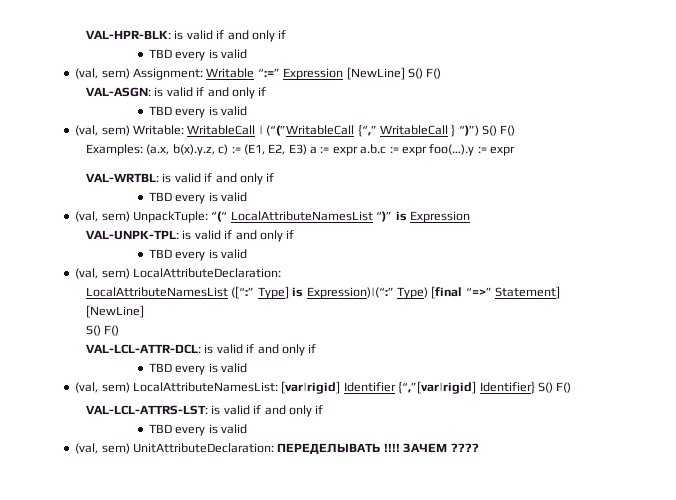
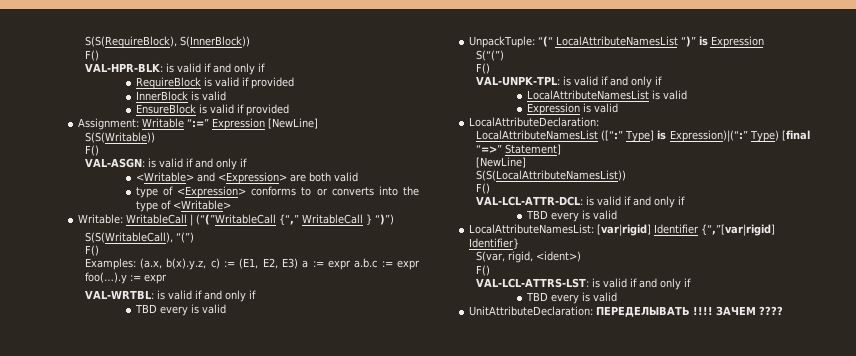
(86, 34) none -> [84,36,250,48] [84,50,99,61] S(S(RequireBlock), S(InnerBlock)) // F() //
[148,49,248,61] [75,68,130,79] TBD every is valid // (val, sem) -> [135,77,294,89] [135,91,226,101] [135,104,289,116] RequireBlock is valid if provided // InnerBlock is valid // EnsureBlock is valid if provided //
[407,68,423,79] S() -> [84,132,155,143] // S(S(Writable)) //
[148,106,248,118] [75,125,130,136] TBD every is valid // (val, sem) -> [135,172,358,184] [135,186,420,198] [135,200,231,212] <Writable> and <Expression> are both valid // type of <Expression> conforms to or converts into the type of <Writable> //
[482,125,498,136] S() -> [84,232,194,243] // S(S(WritableCall), “(”) //
[75,211,130,222] (val, sem) -> (226, 309) none
(470, 217) none -> [475,50,504,61] [475,63,490,74] // S(“(”) // F()
[148,249,248,261] [75,268,130,279] TBD every is valid // (val, sem) -> [526,90,687,100] [526,103,618,115] LocalAttributeNamesList is valid // Expression is valid //
[86,325,102,336] S() -> [475,170,626,181] S(S(LocalAttributeNamesList)) //
[75,382,130,393] (val, sem) -> (617, 215) none
[537,382,553,393] S() -> [475,251,581,263] // S(var, rigid, <ident>) //
[75,443,130,454] (val, sem) -> (617, 297) none

